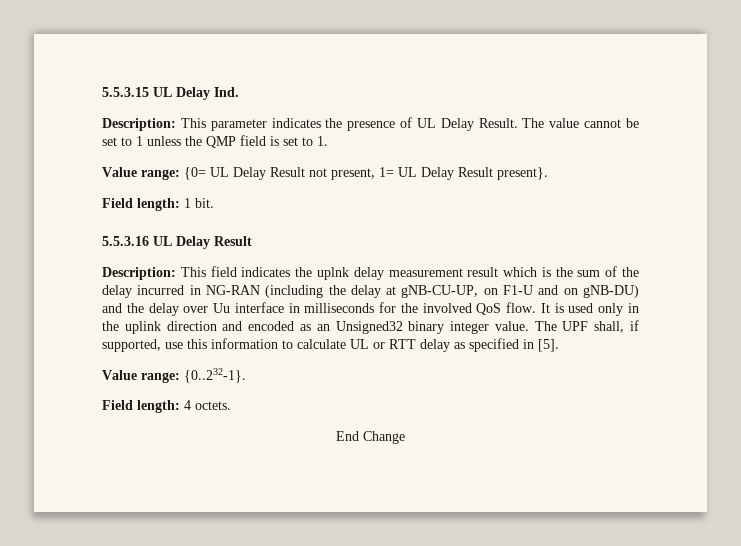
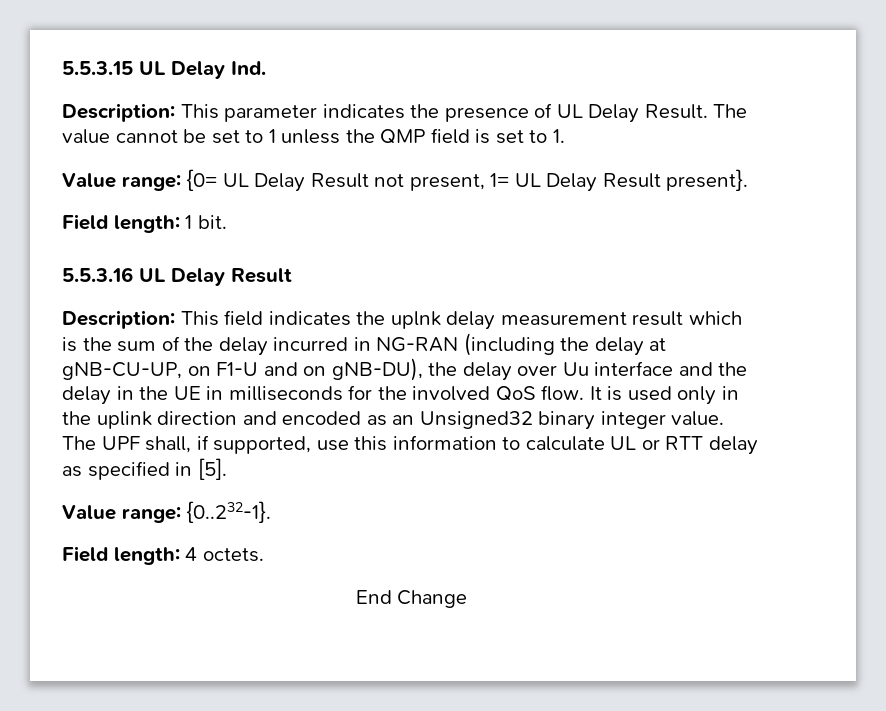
[583,285,640,298] [102,303,122,313] gNB-DU) and -> [331,358,423,381] gNB-DU),
(284, 307) none -> [678,362,748,376] [62,386,201,405] and the delay in the UE

